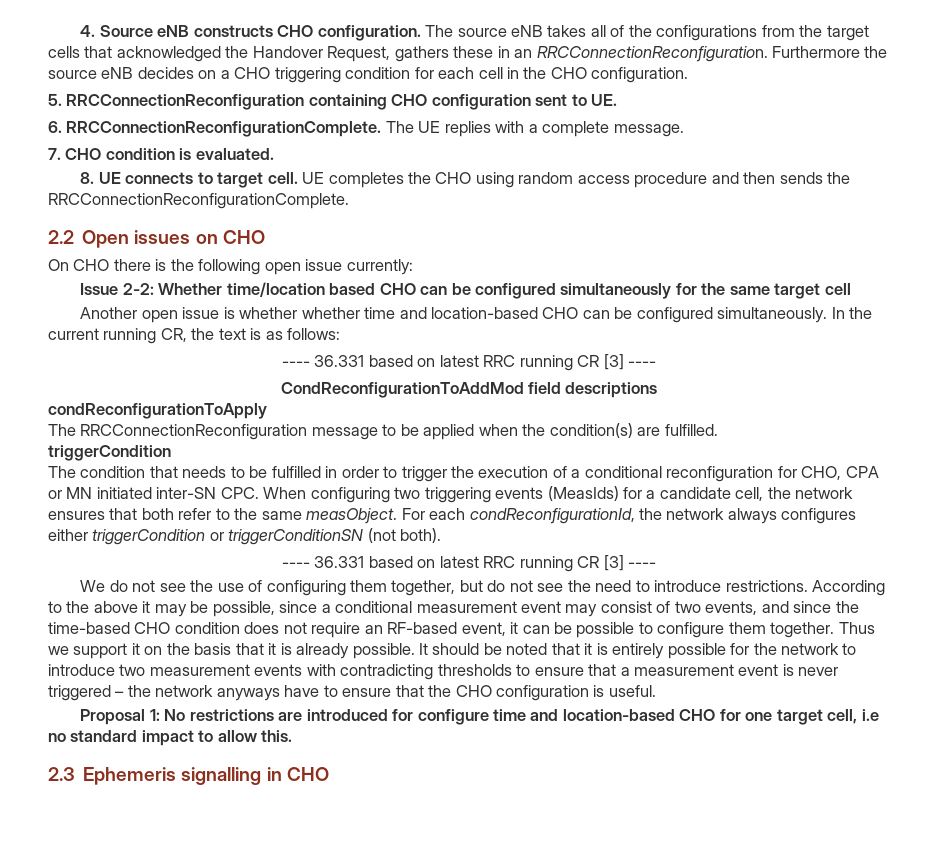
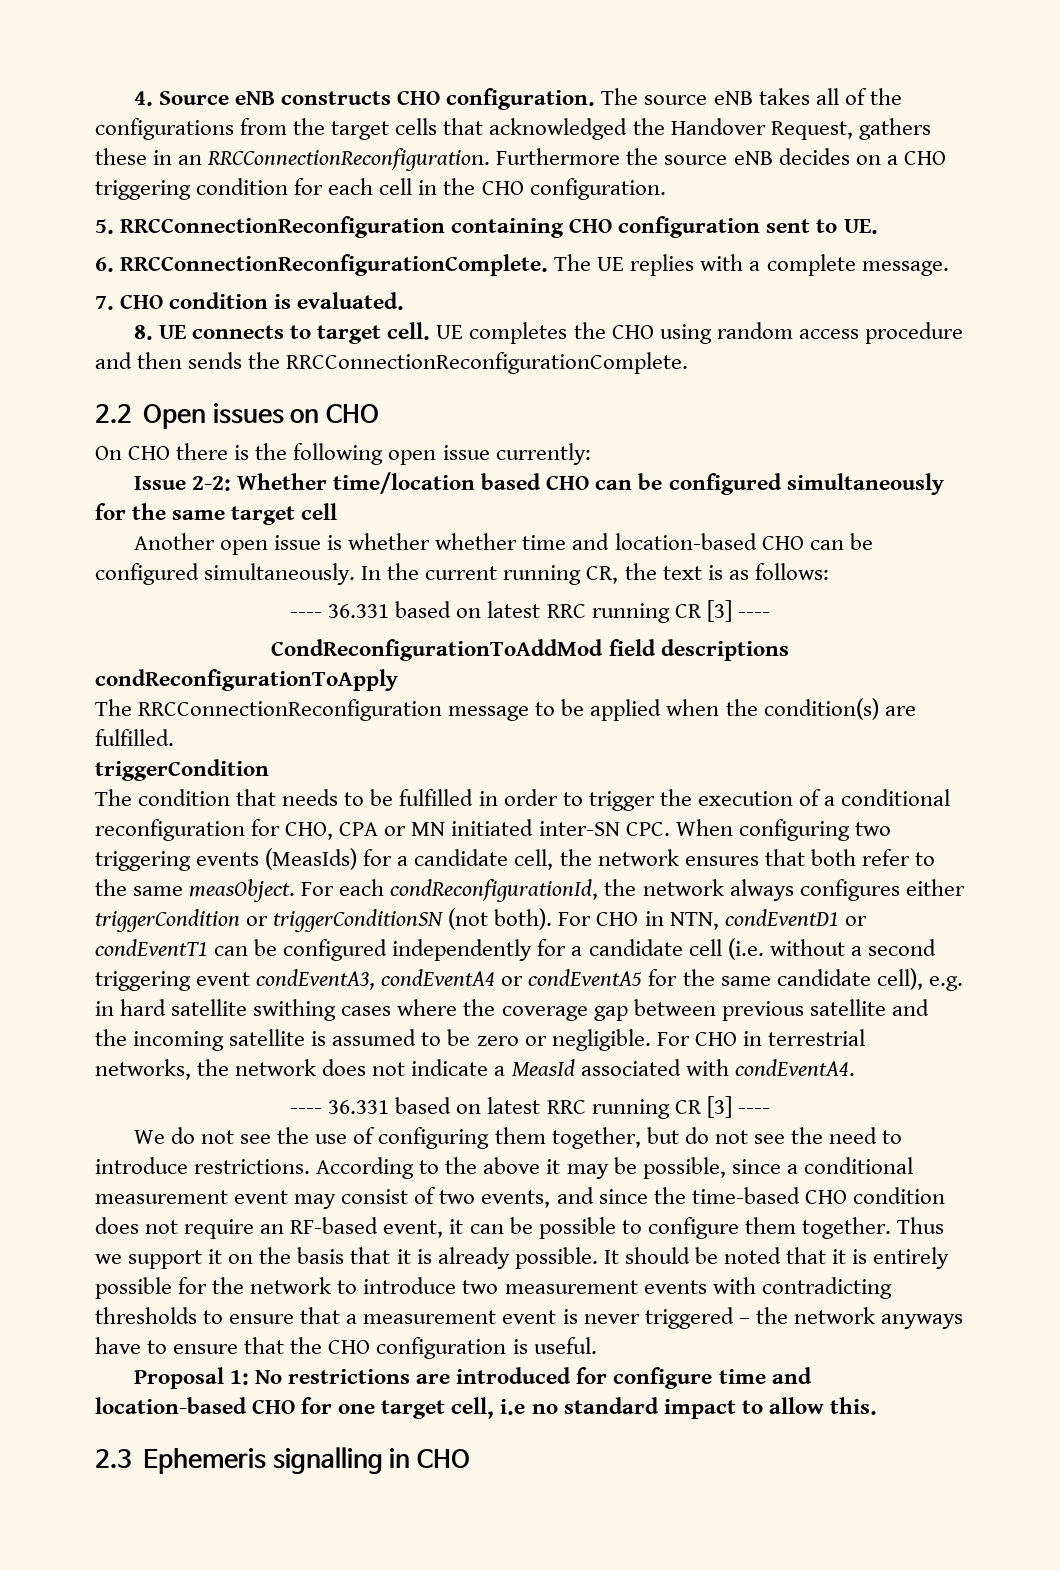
(442, 535) none -> [558,909,867,930] [95,938,936,961] [95,968,963,991] [95,999,929,1021] [95,1029,865,1051] [95,1059,855,1080] For CHO in NTN, condEventD1 or condEventT1 can be configured independently for a candidate cell (i.e. without a second triggering event condEventA3, condEventA4 or condEventA5 for the same candidate cell), e.g. in hard satellite swithing cases where the coverage gap between previous satellite and the incoming satellite is assumed to be zero or negligible. For CHO in terrestrial networks, the network does not indicate a MeasId associated with condEventA4.

